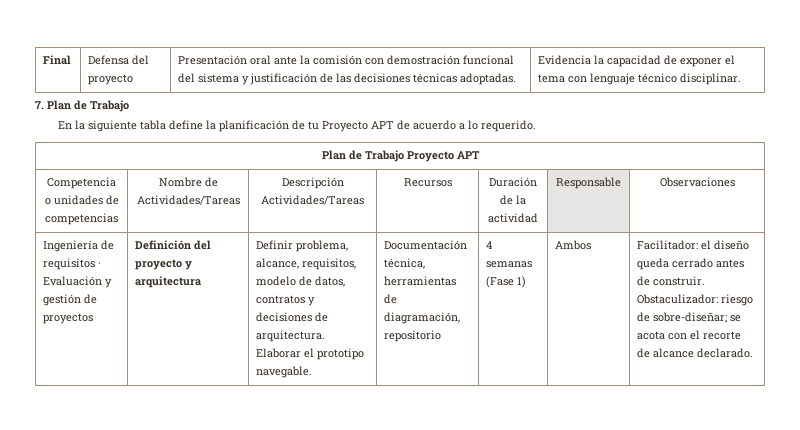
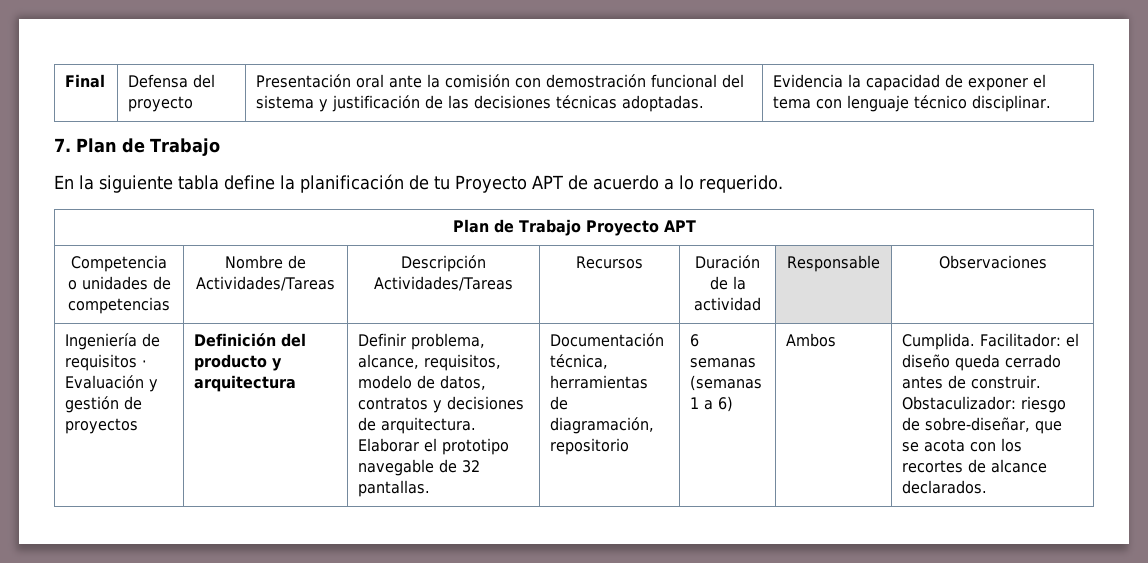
[135,259,183,270] proyecto -> [194,354,268,371] producto
[256,366,313,378] navegable. -> [358,459,481,476] [358,480,431,497] navegable de 32 pantallas.
[486,241,493,249] [486,261,533,268] [486,276,527,288] 4 semanas (Fase 1) -> [690,334,700,347] [690,358,757,368] [690,375,763,391] [690,396,734,412] 6 semanas (semanas 1 a 6)
(592, 245) none -> [902,333,976,350] Cumplida.
[653,312,728,323] sobre-diseñar; -> [925,417,1063,434] sobre-diseñar, que
[690,330,742,340] el recorte -> [1001,438,1023,452] [902,460,964,473] los recortes
[697,348,754,358] declarado. -> [902,480,988,494] declarados.

